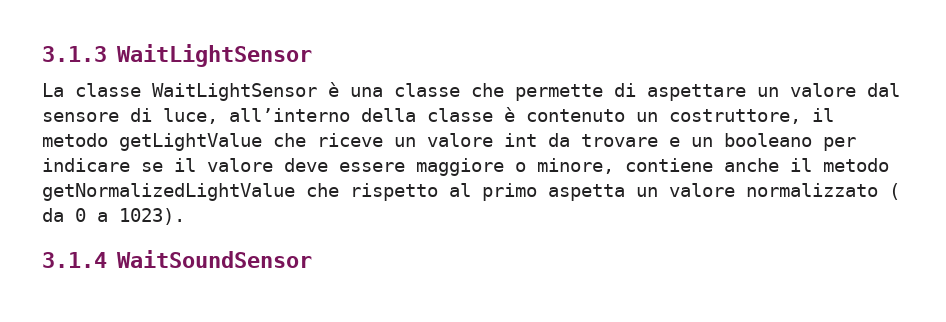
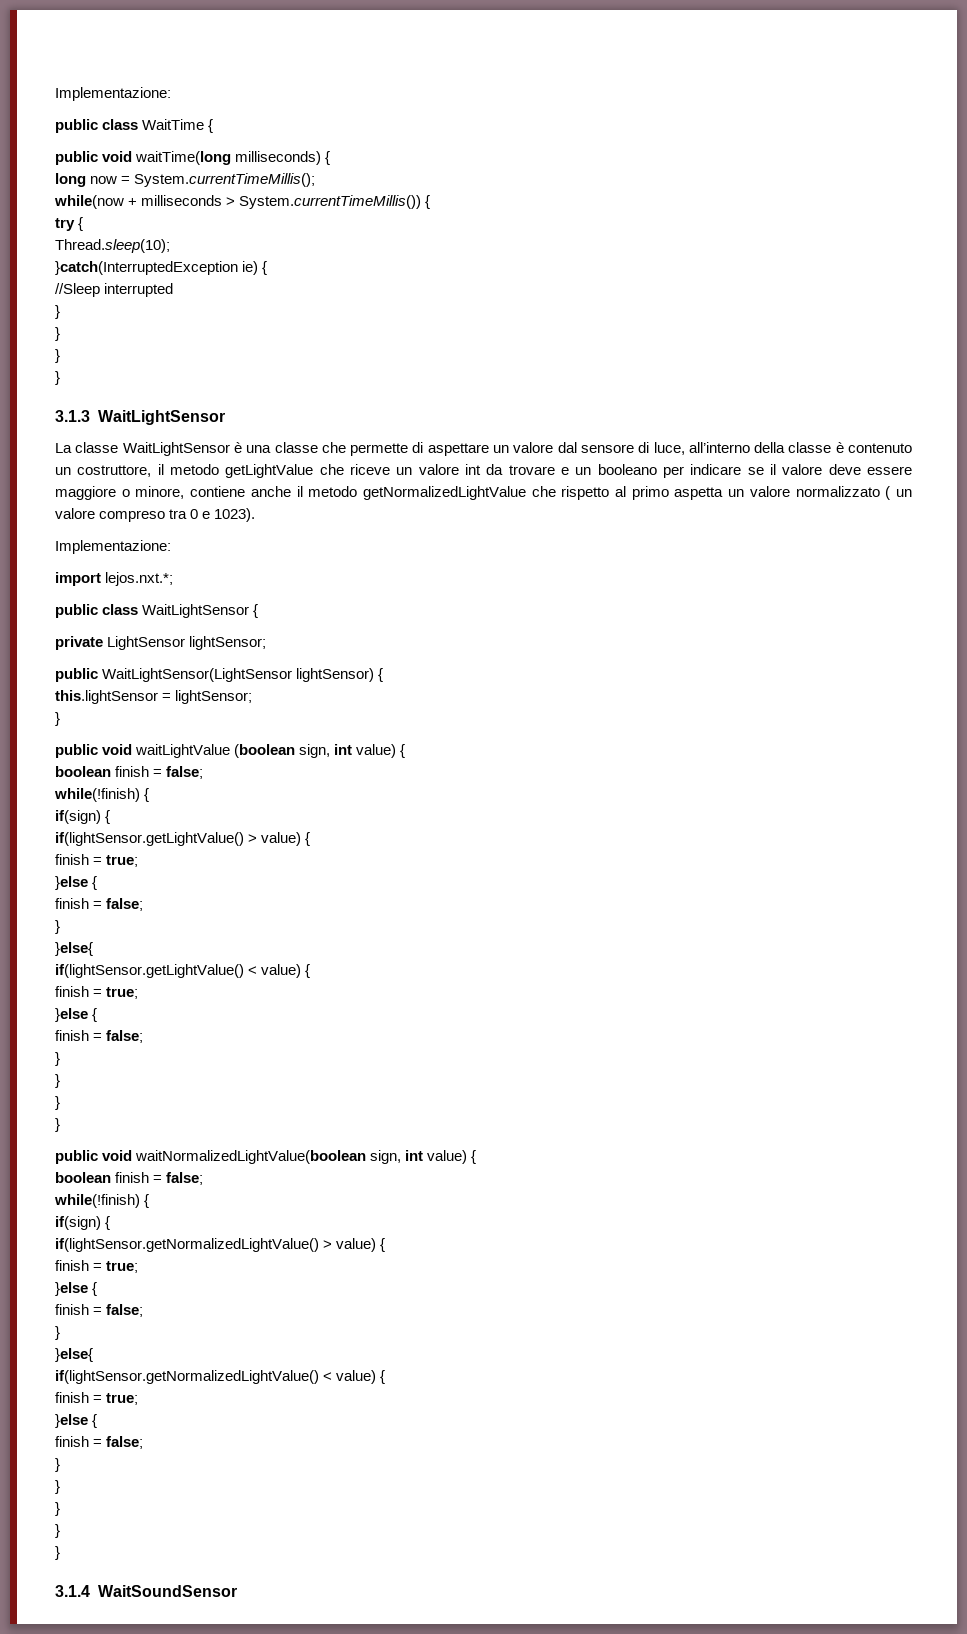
(42, 54) none -> [55,87,171,101] [55,119,214,133] [55,151,331,165] [55,173,316,187] [54,195,431,209] [55,217,84,231] [55,239,170,253] [55,261,268,275] [55,283,174,297] [55,305,60,319] [55,327,60,341] [55,349,60,363] [55,371,60,385] Implementazione: // public class WaitTime { // public void waitTime(long milliseconds) { // long now = System.currentTimeMillis(); // while(now + milliseconds > System.currentTimeMillis()) { // try { // Thread.sleep(10); // }catch(InterruptedException ie) { // //Sleep interrupted // } // } // } // } //
[42,208,185,225] da 0 a 1023). -> [896,489,913,497] [55,508,256,522] [55,540,171,554] [55,572,174,586] [55,604,259,618] [55,636,267,650] [55,668,384,682] [55,690,253,704] [55,712,60,726] [55,744,406,758] [55,766,204,779] [54,788,150,802] [55,810,111,824] [55,832,311,846] [55,854,139,867] [55,876,98,890] [55,898,144,911] [55,920,60,934] [55,942,93,956] [55,964,311,978] [55,986,139,999] [55,1008,98,1022] [55,1030,144,1043] [55,1052,60,1066] [55,1074,60,1088] [55,1096,60,1110] [55,1118,60,1132] [55,1150,477,1164] [55,1172,204,1185] [54,1194,150,1208] [55,1216,111,1230] [55,1238,386,1252] [55,1260,139,1273] [55,1282,98,1296] [55,1304,144,1317] [55,1326,60,1340] [55,1348,93,1362] [55,1370,386,1384] [55,1392,139,1405] [55,1414,98,1428] [55,1436,144,1449] [55,1458,60,1472] [55,1480,60,1494] [55,1502,60,1516] [55,1524,60,1538] [55,1546,60,1560] un valore compreso tra 0 e 1023). // Implementazione: // import lejos.nxt.*; // public class WaitLightSensor { // private LightSensor lightSensor; // public WaitLightSensor(LightSensor lightSensor) { // this.lightSensor = lightSensor; // } // public void waitLightValue (boolean sign, int value) { // boolean finish = false; // while(!finish) { // if(sign) { // if(lightSensor.getLightValue() > value) { // finish = true; // }else { // finish = false; // } // }else{ // if(lightSensor.getLightValue() < value) { // finish = true; // }else { // finish = false; // } // } // } // } // public void waitNormalizedLightValue(boolean sign, int value) { // boolean finish = false; // while(!finish) { // if(sign) { // if(lightSensor.getNormalizedLightValue() > value) { // finish = true; // }else { // finish = false; // } // }else{ // if(lightSensor.getNormalizedLightValue() < value) { // finish = true; // }else { // finish = false; // } // } // } // } // }

